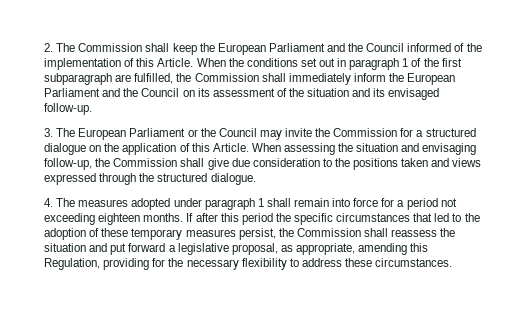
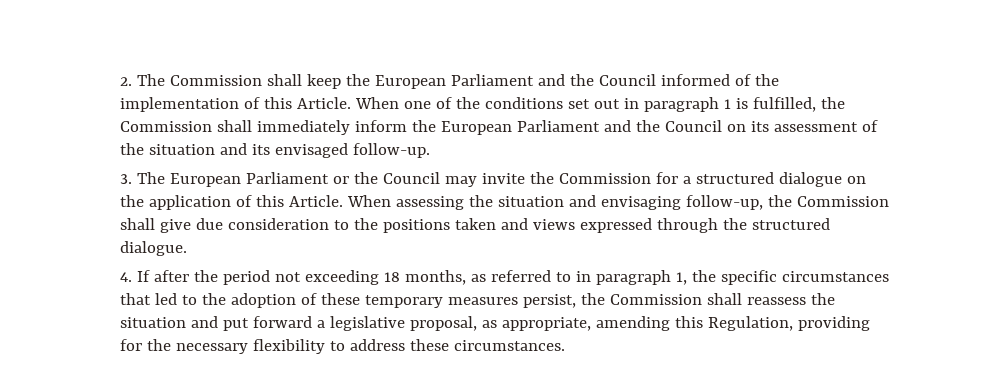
(226, 62) none -> [403,97,452,109] one of
[411,58,462,67] [44,73,132,85] of the first subparagraph are -> [735,98,748,109] is
[56,198,457,210] [44,213,273,225] The measures adopted under paragraph 1 shall remain into force for a period not exceeding eighteen months. If after this period -> [136,270,687,285] If after the period not exceeding 18 months, as referred to in paragraph 1,

